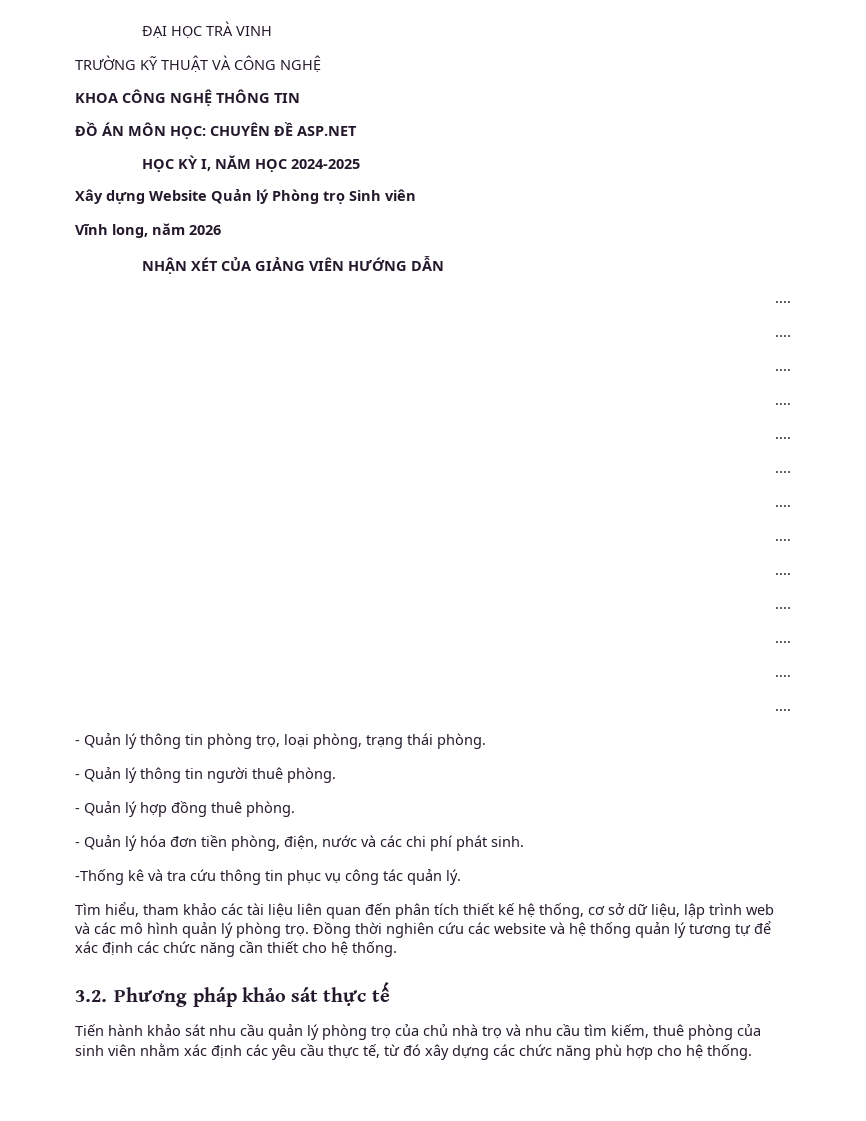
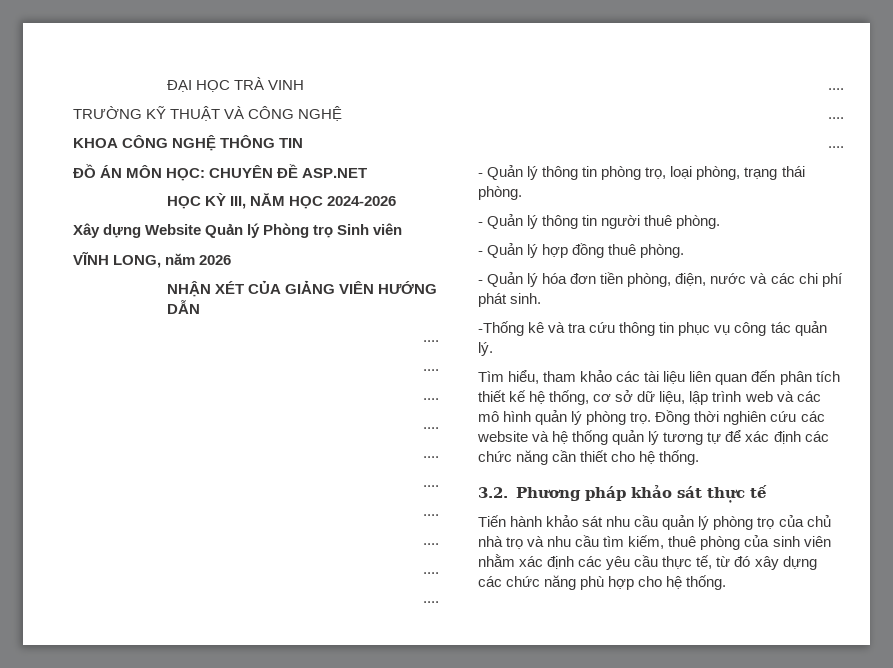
[201,159,212,171] I, -> [230,196,247,209] III,
[291,159,361,169] 2024-2025 -> [327,196,397,206] 2024-2026
[75,224,148,238] Vĩnh long, -> [73,251,162,268] VĨNH LONG,

